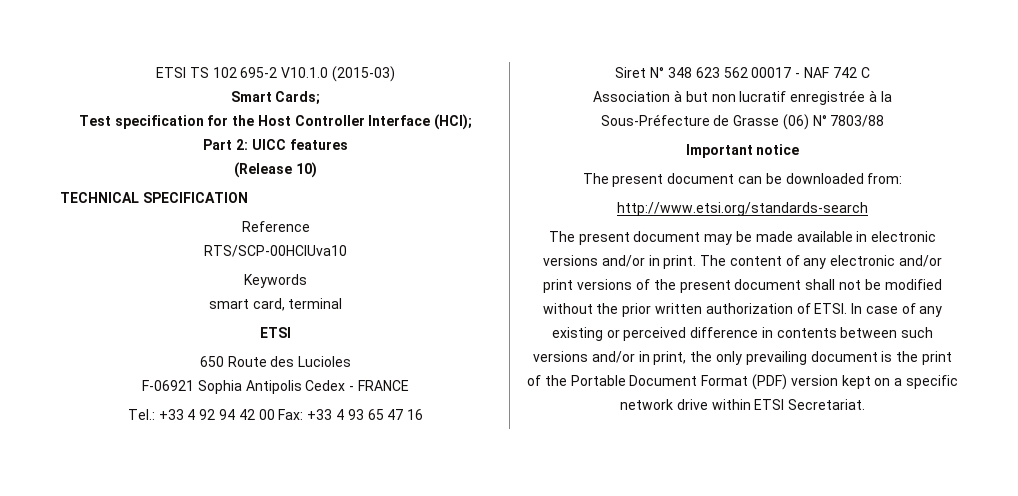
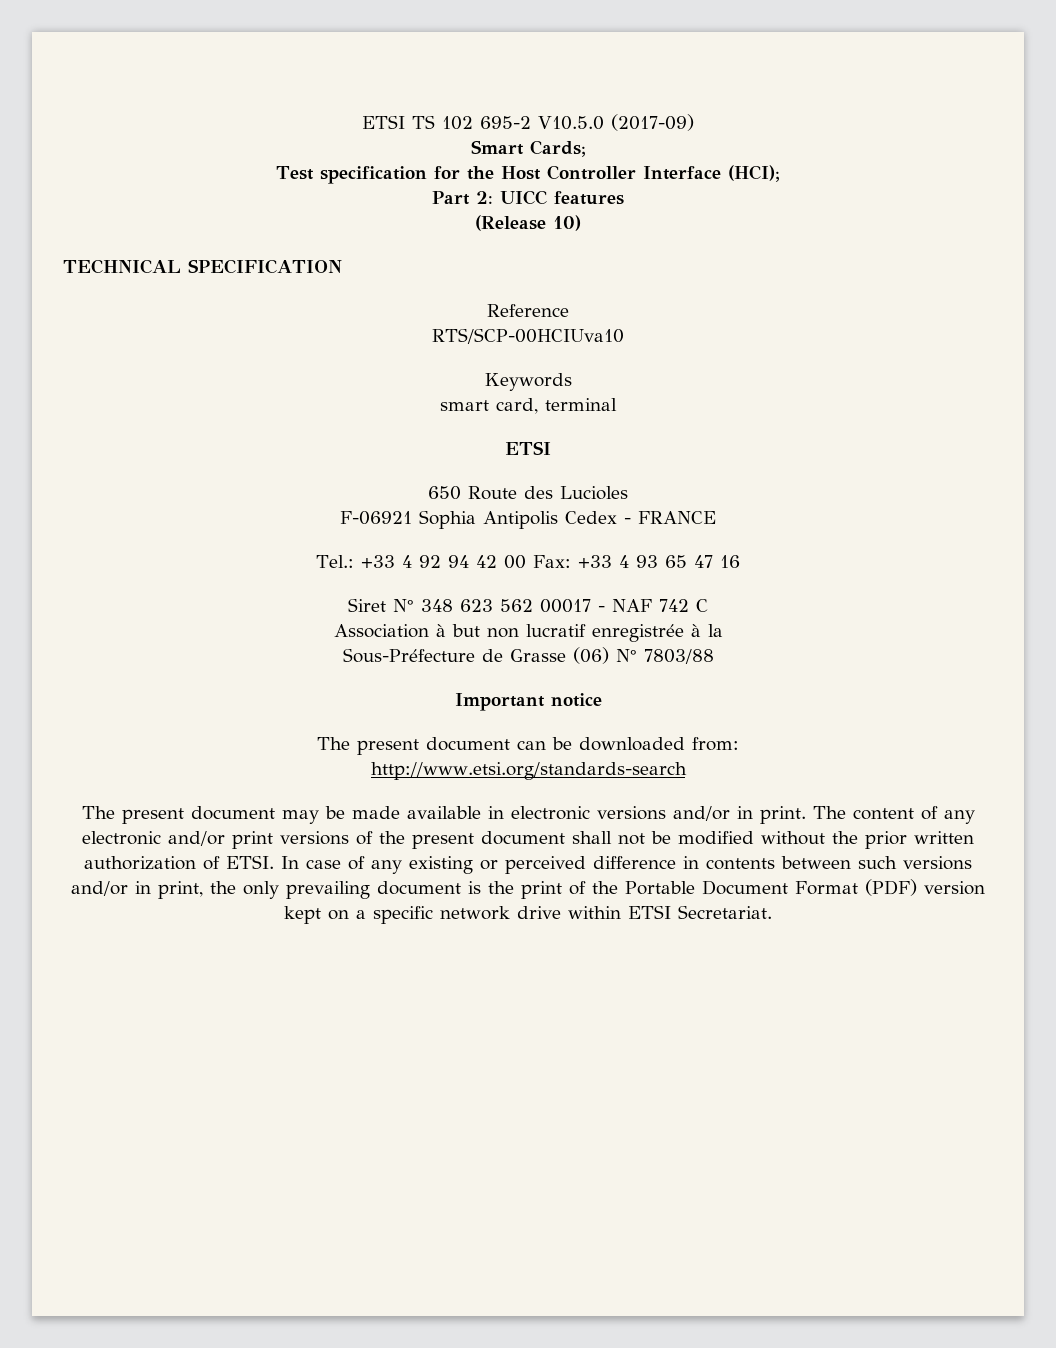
[281,66,395,82] V10.1.0 (2015-03) -> [538,114,694,131] V10.5.0 (2017-09)

